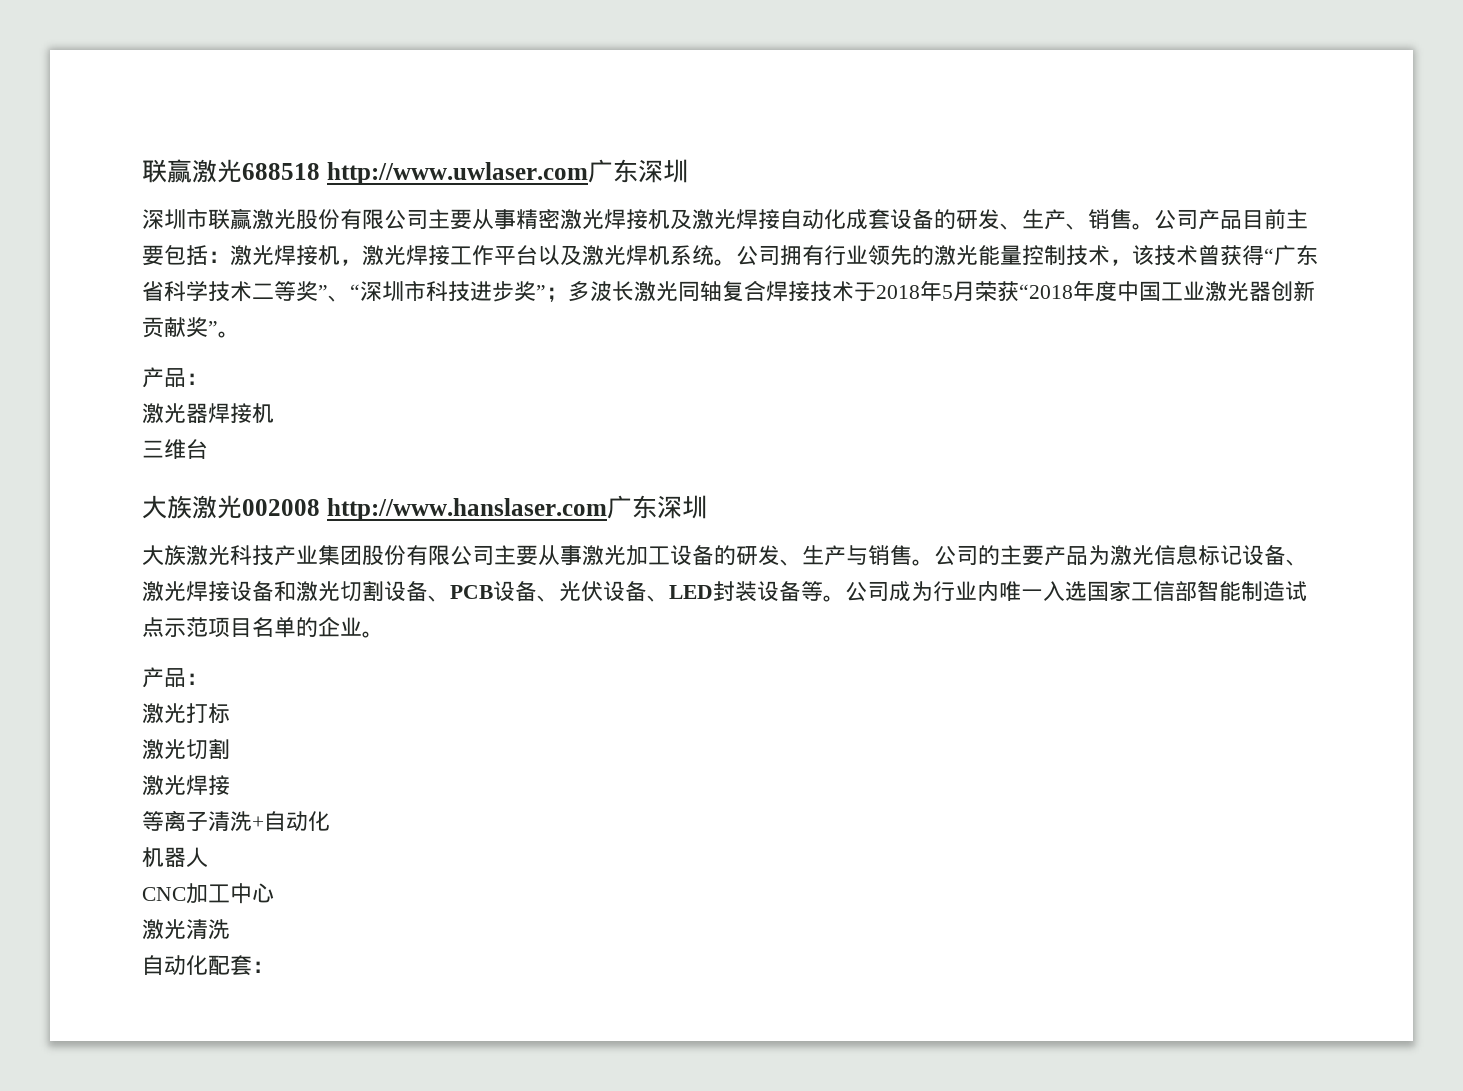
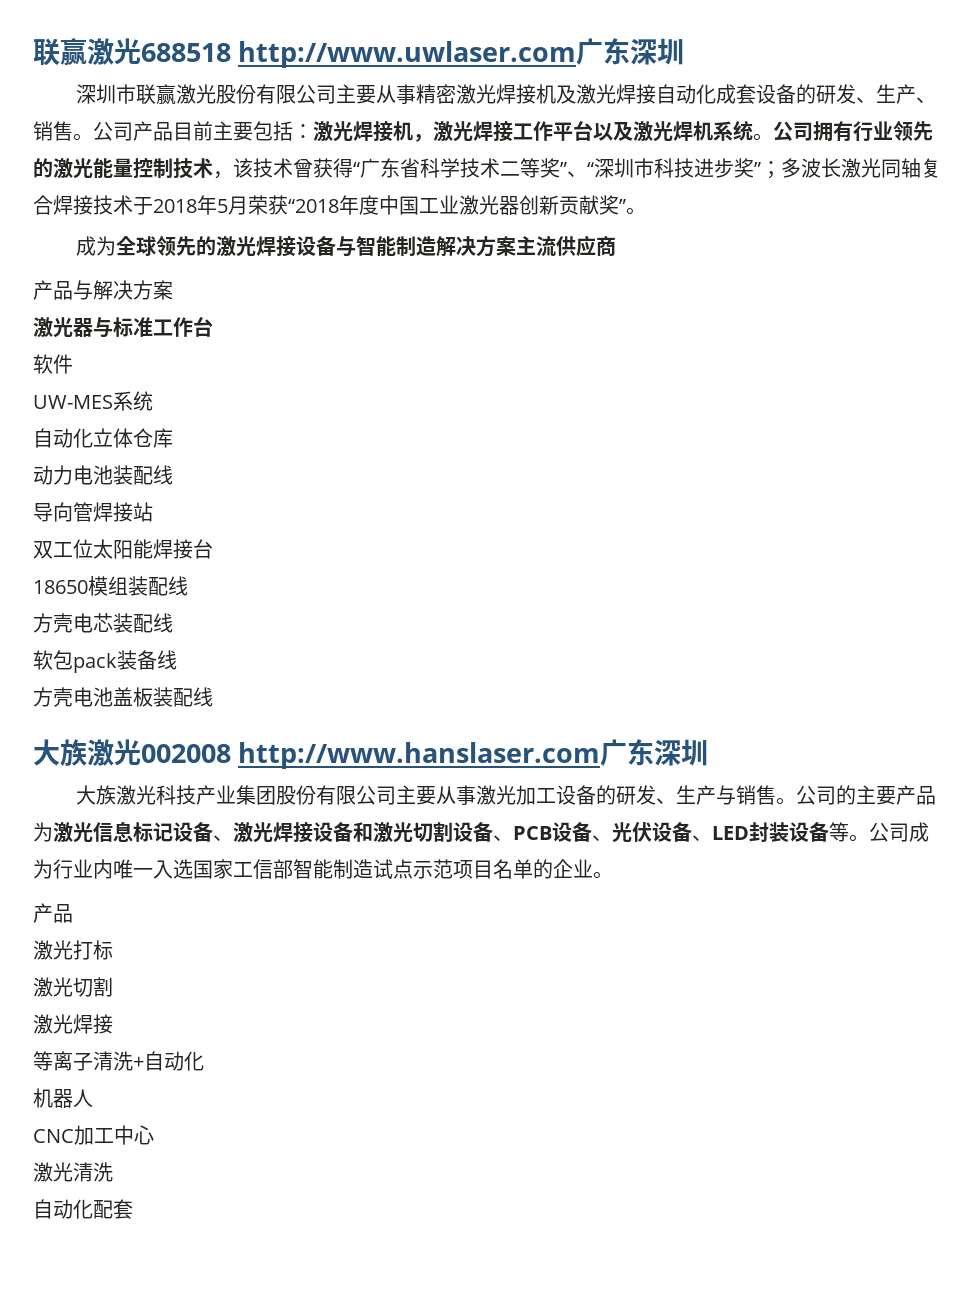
[142,367,208,388] [142,403,274,424] [142,439,208,459] // 产品： // 激光器焊接机 // 三维台 -> [76,235,617,257] [33,280,173,300] [33,317,213,338] [33,354,73,374] [33,391,153,411] [33,428,173,448] [33,465,173,485] [33,502,153,522] [33,539,213,559] [33,576,188,596] [33,613,173,633] [33,650,177,673] [33,687,213,707] // 成为全球领先的激光焊接设备与智能制造解决方案主流供应商 // 产品与解决方案 // 激光器与标准工作台 // 软件 // UW-MES系统 // 自动化立体仓库 // 动力电池装配线 // 导向管焊接站 // 双工位太阳能焊接台 // 18650模组装配线 // 方壳电芯装配线 // 软包pack装备线 // 方壳电池盖板装配线
[186,673,208,685] ： -> (73, 913) none
[252,961,274,973] ： -> (133, 1209) none

